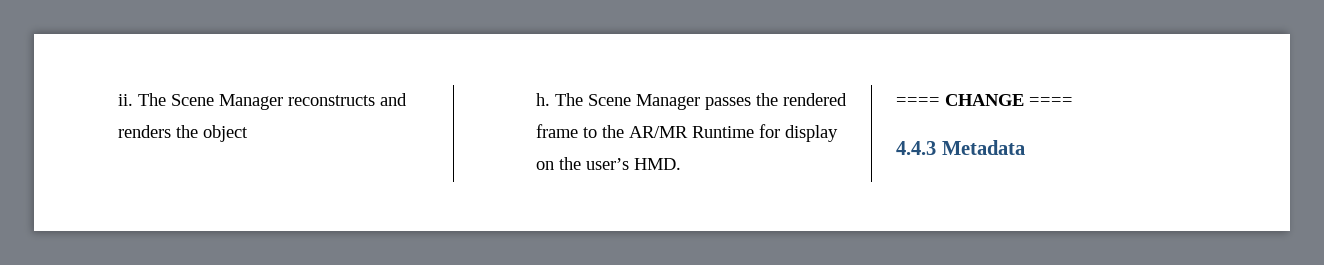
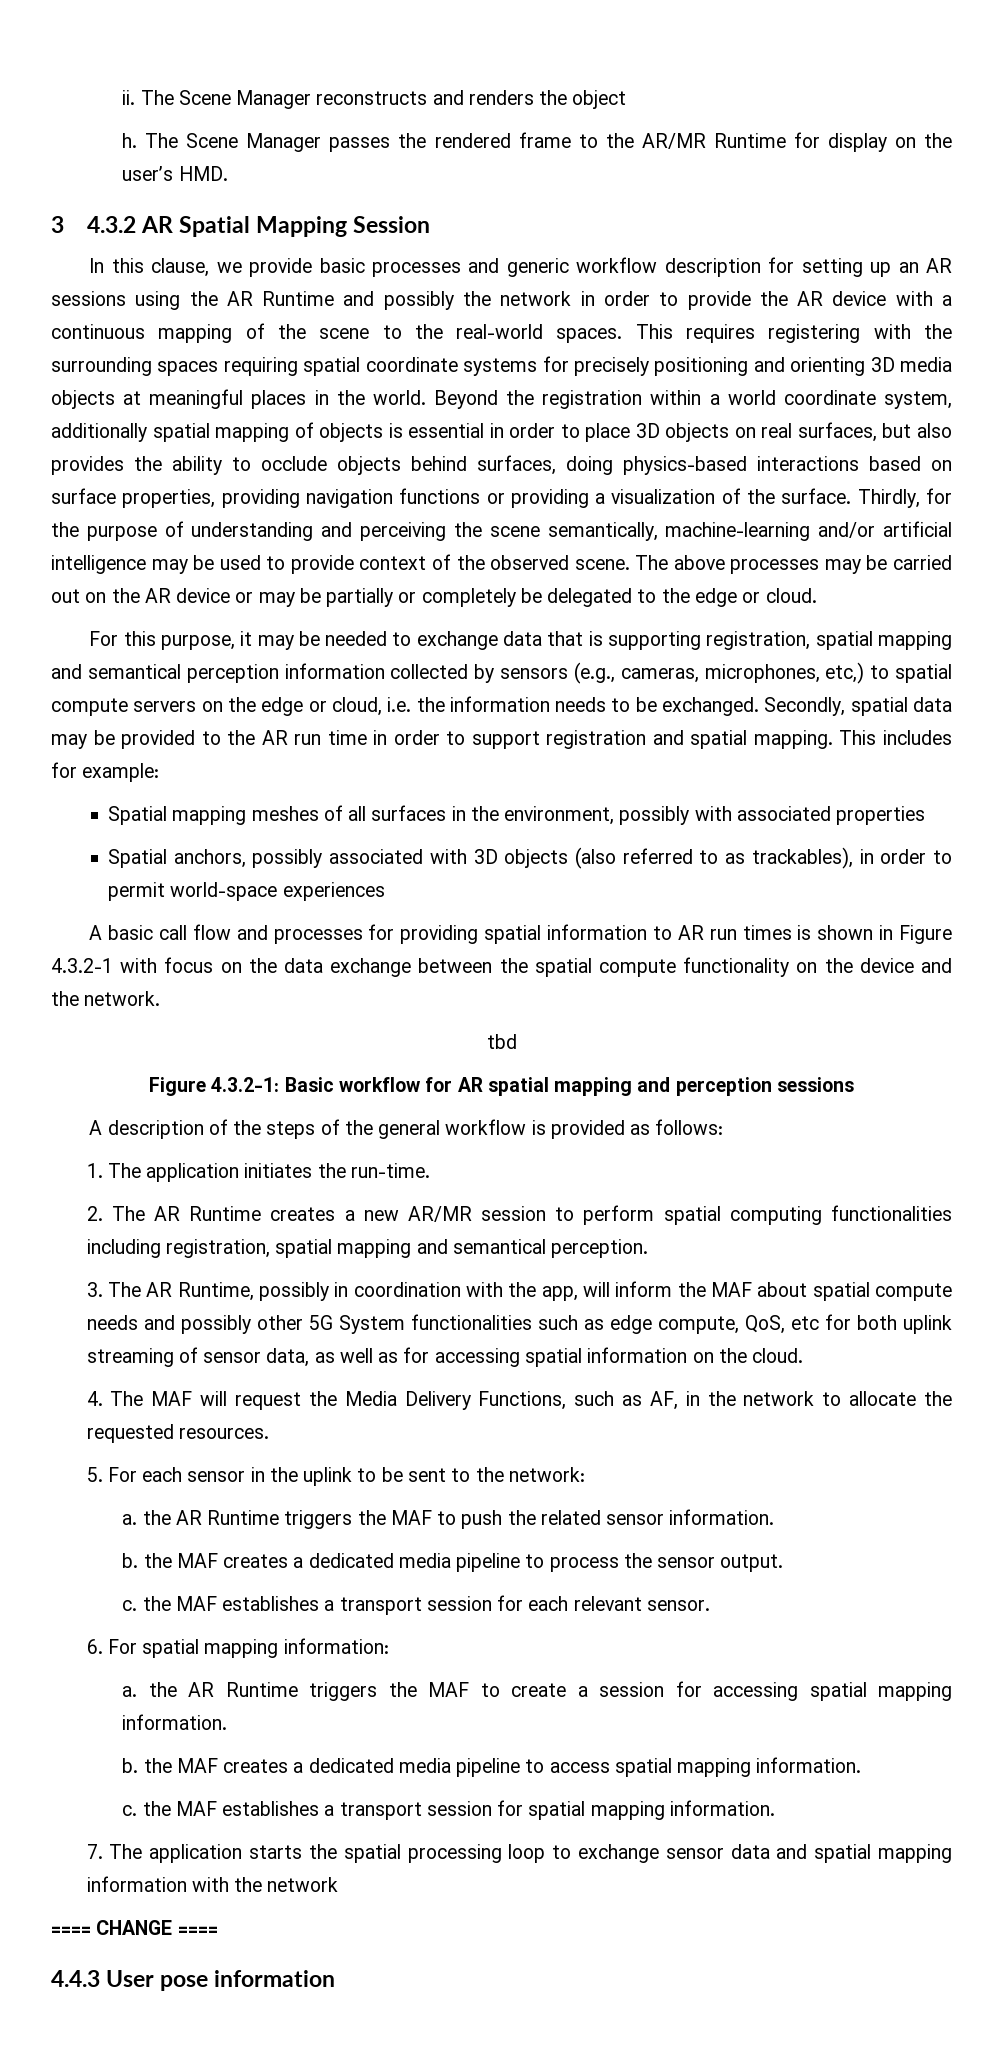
(681, 164) none -> [51,216,430,237] [89,257,952,277] [51,291,952,310] [51,323,952,343] [51,356,952,376] [51,389,952,409] [51,422,952,442] [51,455,952,475] [51,488,952,508] [51,521,953,541] [51,554,952,574] [51,588,817,607] [89,631,952,650] [51,662,953,684] [51,696,952,716] [51,730,952,749] [51,762,160,782] [108,805,926,825] [108,847,953,869] [108,882,385,901] [89,924,952,944] [51,957,953,977] [51,991,161,1006] [486,1034,517,1049] [149,1077,854,1096] [89,1119,724,1139] [86,1163,430,1182] [86,1205,953,1225] [86,1239,649,1258] [86,1281,952,1301] [86,1314,953,1334] [86,1347,804,1367] [86,1391,953,1410] [86,1424,269,1443] [86,1467,585,1486] [122,1509,775,1529] [122,1553,784,1572] [122,1595,710,1615] [86,1638,389,1658] [122,1681,952,1701] [122,1714,228,1730] [122,1757,862,1777] [122,1800,775,1820] [86,1844,953,1863] [86,1876,339,1892] // 3 4.3.2 AR Spatial Mapping Session // In this clause, we provide basic processes and generic workflow description for setting up an AR sessions using the AR Runtime and possibly the network in order to provide the AR device with a continuous mapping of the scene to the real-world spaces. This requires registering with the surrounding spaces requiring spatial coordinate systems for precisely positioning and orienting 3D media objects at meaningful places in the world. Beyond the registration within a world coordinate system, additionally spatial mapping of objects is essential in order to place 3D objects on real surfaces, but also provides the ability to occlude objects behind surfaces, doing physics-based interactions based on surface properties, providing navigation functions or providing a visualization of the surface. Thirdly, for the purpose of understanding and perceiving the scene semantically, machine-learning and/or artificial intelligence may be used to provide context of the observed scene. The above processes may be carried out on the AR device or may be partially or completely be delegated to the edge or cloud. // For this purpose, it may be needed to exchange data that is supporting registration, spatial mapping and semantical perception information collected by sensors (e.g., cameras, microphones, etc,) to spatial compute servers on the edge or cloud, i.e. the information needs to be exchanged. Secondly, spatial data may be provided to the AR run time in order to support registration and spatial mapping. This includes for example: // Spatial mapping meshes of all surfaces in the environment, possibly with associated properties // Spatial anchors, possibly associated with 3D objects (also referred to as trackables), in order to permit world-space experiences // A basic call flow and processes for providing spatial information to AR run times is shown in Figure 4.3.2-1 with focus on the data exchange between the spatial compute functionality on the device and the network. // tbd // Figure 4.3.2-1: Basic workflow for AR spatial mapping and perception sessions // A description of the steps of the general workflow is provided as follows: // 1. The application initiates the run-time. // 2. The AR Runtime creates a new AR/MR session to perform spatial computing functionalities including registration, spatial mapping and semantical perception. // 3. The AR Runtime, possibly in coordination with the app, will inform the MAF about spatial compute needs and possibly other 5G System functionalities such as edge compute, QoS, etc for both uplink streaming of sensor data, as well as for accessing spatial information on the cloud. // 4. The MAF will request the Media Delivery Functions, such as AF, in the network to allocate the requested resources. // 5. For each sensor in the uplink to be sent to the network: // a. the AR Runtime triggers the MAF to push the related sensor information. // b. the MAF creates a dedicated media pipeline to process the sensor output. // c. the MAF establishes a transport session for each relevant sensor. // 6. For spatial mapping information: // a. the AR Runtime triggers the MAF to create a session for accessing spatial mapping information. // b. the MAF creates a dedicated media pipeline to access spatial mapping information. // c. the MAF establishes a transport session for spatial mapping information. // 7. The application starts the spatial processing loop to exchange sensor data and spatial mapping information with the network
[941,140,1025,155] Metadata -> [106,1970,336,1991] User pose information

